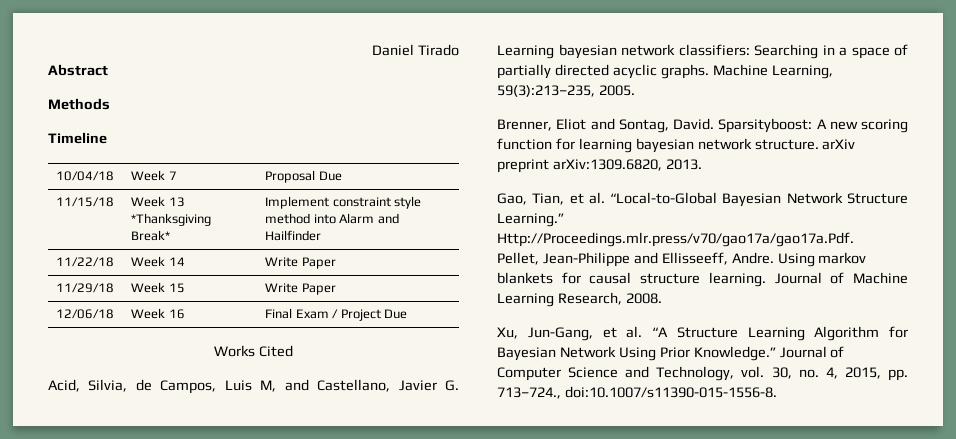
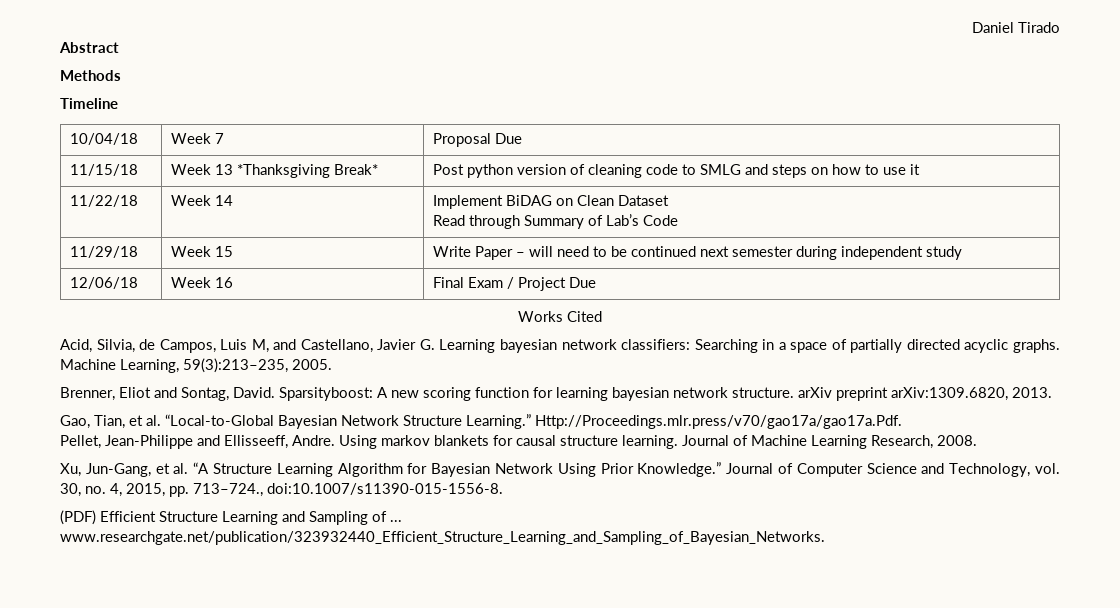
[265,196,422,209] [265,213,399,224] [265,230,322,241] [56,257,115,267] [131,256,185,267] [265,257,336,269] Implement constraint style method into Alarm and Hailfinder // 11/22/18 | Week 14 | Write Paper -> [433,164,921,178] [70,195,139,207] [171,195,234,206] [433,195,670,209] [433,214,679,229] Post python version of cleaning code to SMLG and steps on how to use it // 11/22/18 | Week 14 | Implement BiDAG on Clean Dataset // Read through Summary of Lab’s Code
(336, 289) none -> [516,246,963,260] – will need to be continued next semester during independent study
(777, 392) none -> [60,510,402,525] [60,531,825,545] // (PDF) Efficient Structure Learning and Sampling of ... www.researchgate.net/publication/323932440_Efficient_Structure_Learning_and_Sampling_of_Bayesian_Networks.

